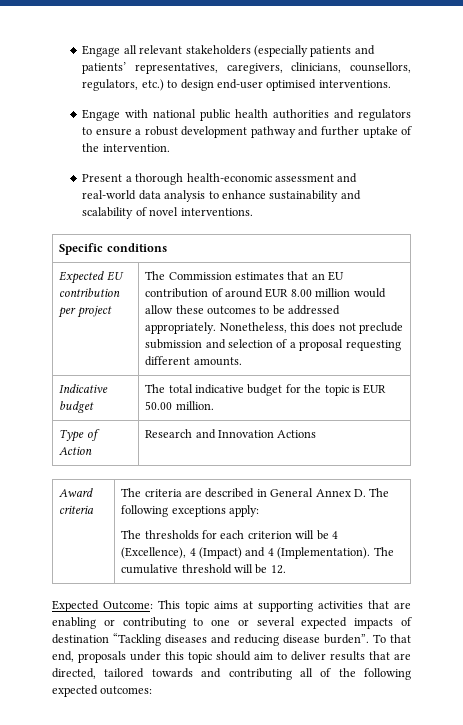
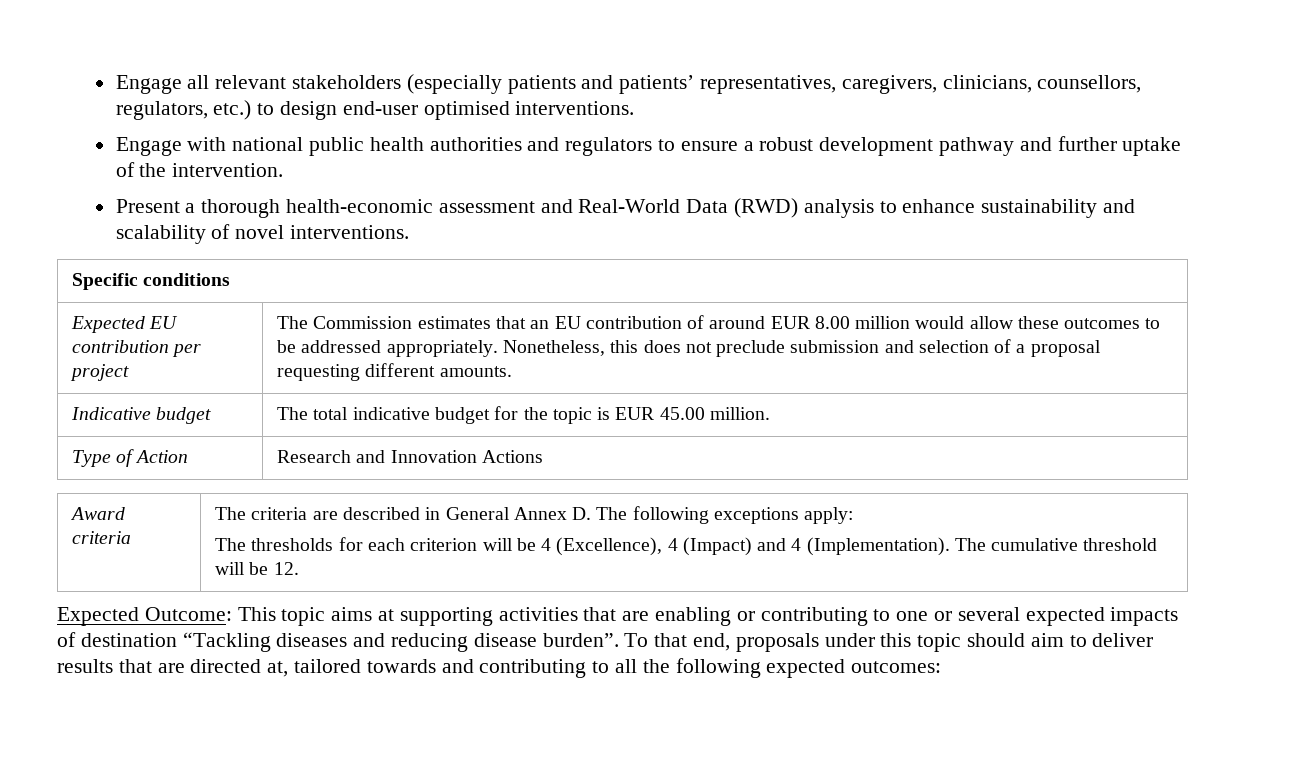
[82,190,161,200] real-world data -> [578,198,799,218] Real-World Data (RWD)
[145,401,173,410] 50.00 -> [659,407,705,420] 45.00
[52,668,96,679] directed, -> [190,659,289,677] directed at,
[299,668,332,677] all of -> [592,659,638,673] to all

